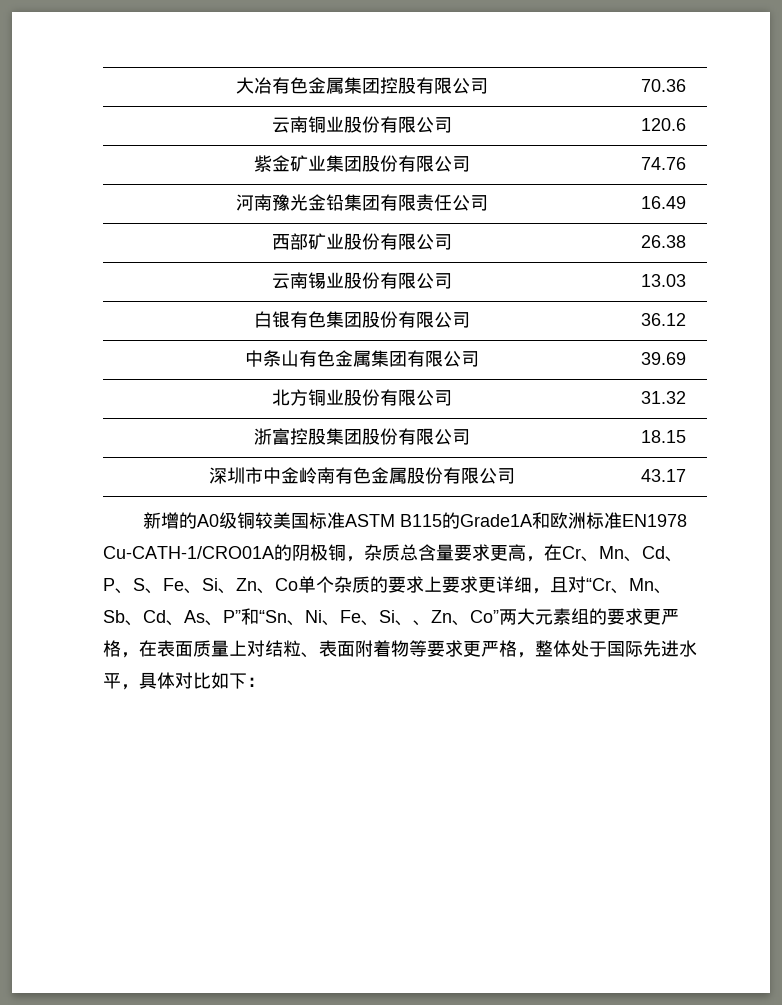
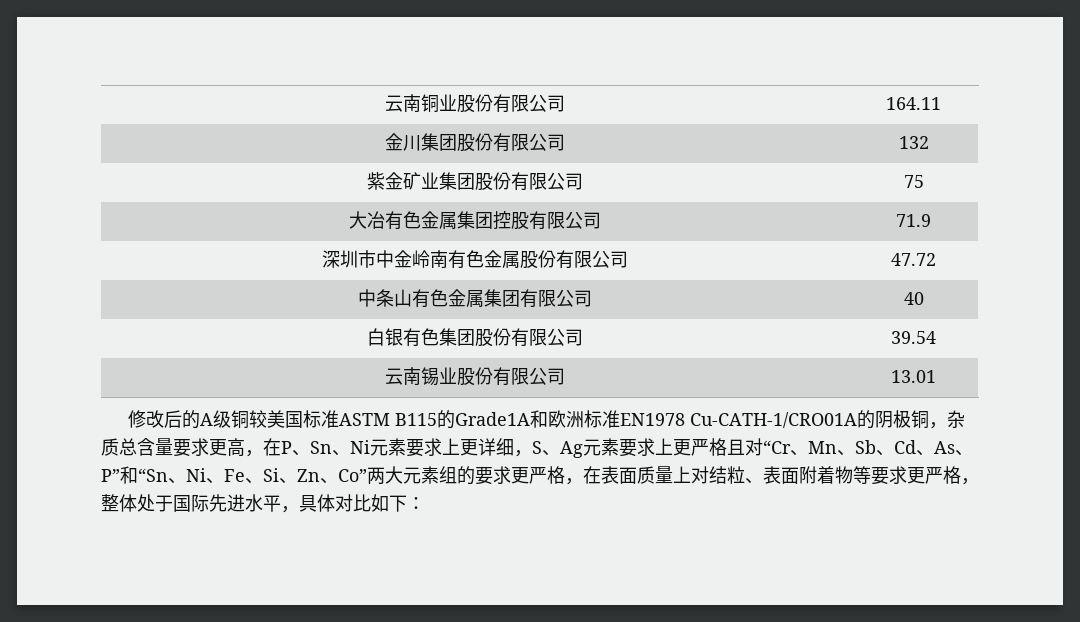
(236, 85) none -> [385,94,565,113] [886,97,941,110] [385,133,565,152] [898,136,929,149] [367,172,583,191] [903,175,924,188] 云南铜业股份有限公司 | 164.11 // 金川集团股份有限公司 | 132 // 紫金矿业集团股份有限公司 | 75 //
[641,79,686,92] [272,116,452,133] [641,118,686,131] [254,155,470,172] [641,157,686,170] [236,194,488,211] [641,196,686,209] [272,233,452,250] [641,235,686,248] [272,272,452,289] [641,274,686,287] [254,311,470,328] [641,313,686,326] [245,350,479,367] [641,352,686,365] [272,389,452,406] [641,391,686,404] [254,428,470,445] [641,430,686,443] 70.36 // 云南铜业股份有限公司 | 120.6 // 紫金矿业集团股份有限公司 | 74.76 // 河南豫光金铅集团有限责任公司 | 16.49 // 西部矿业股份有限公司 | 26.38 // 云南锡业股份有限公司 | 13.03 // 白银有色集团股份有限公司 | 36.12 // 中条山有色金属集团有限公司 | 39.69 // 北方铜业股份有限公司 | 31.32 // 浙富控股集团股份有限公司 | 18.15 -> [896,214,931,227] 71.9
[641,469,686,482] [142,512,219,529] 43.17 // 新增的A0 -> [891,253,936,266] [358,289,592,308] [903,292,924,305] [367,328,583,347] [891,331,936,344] [385,367,565,386] [891,370,936,383] [127,410,213,429] 47.72 // 中条山有色金属集团有限公司 | 40 // 白银有色集团股份有限公司 | 39.54 // 云南锡业股份有限公司 | 13.01 // 修改后的A
[562,546,683,562] [103,576,550,594] Cr、Mn、Cd、P、S、Fe、Si、Zn、Co单个杂质的要求上要求更详细， -> [281,438,727,458] P、Sn、Ni元素要求上更详细，S、Ag元素要求上更严格
[413,620,431,626] 、 -> (297, 481) none

